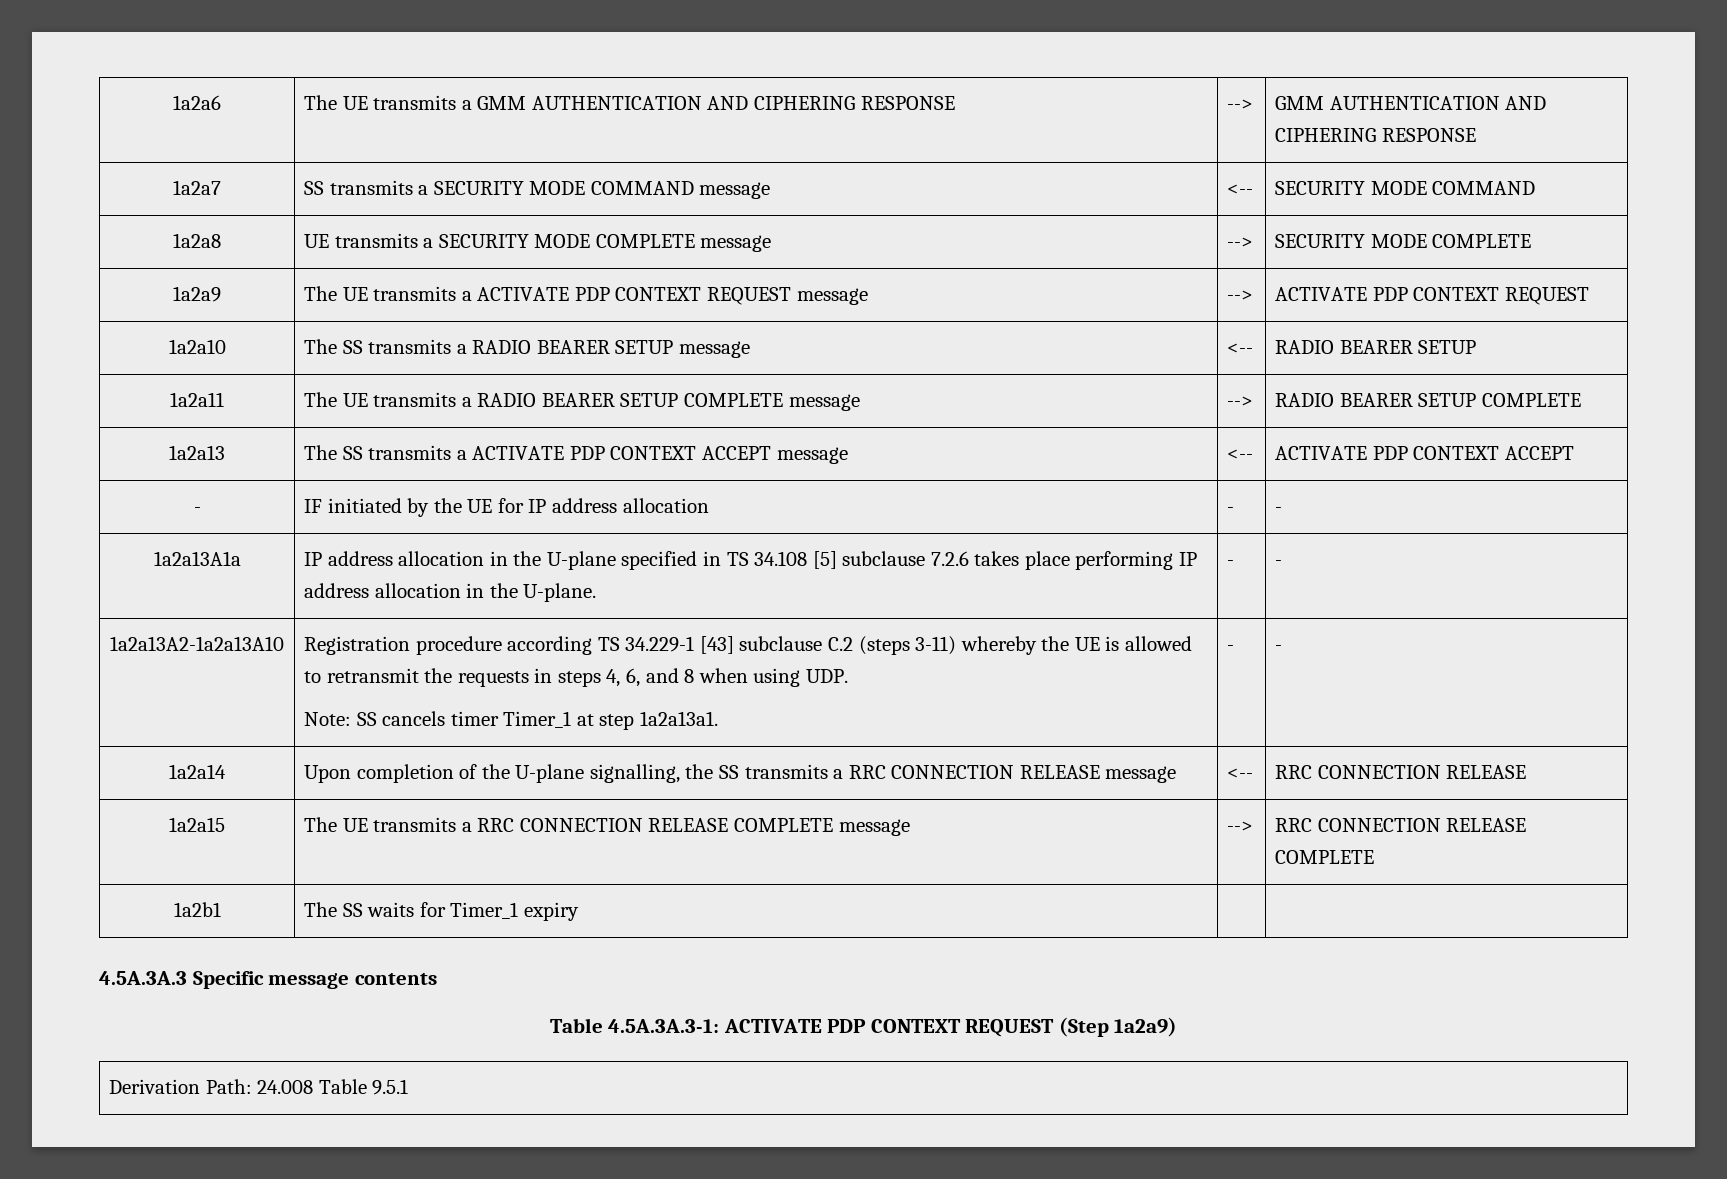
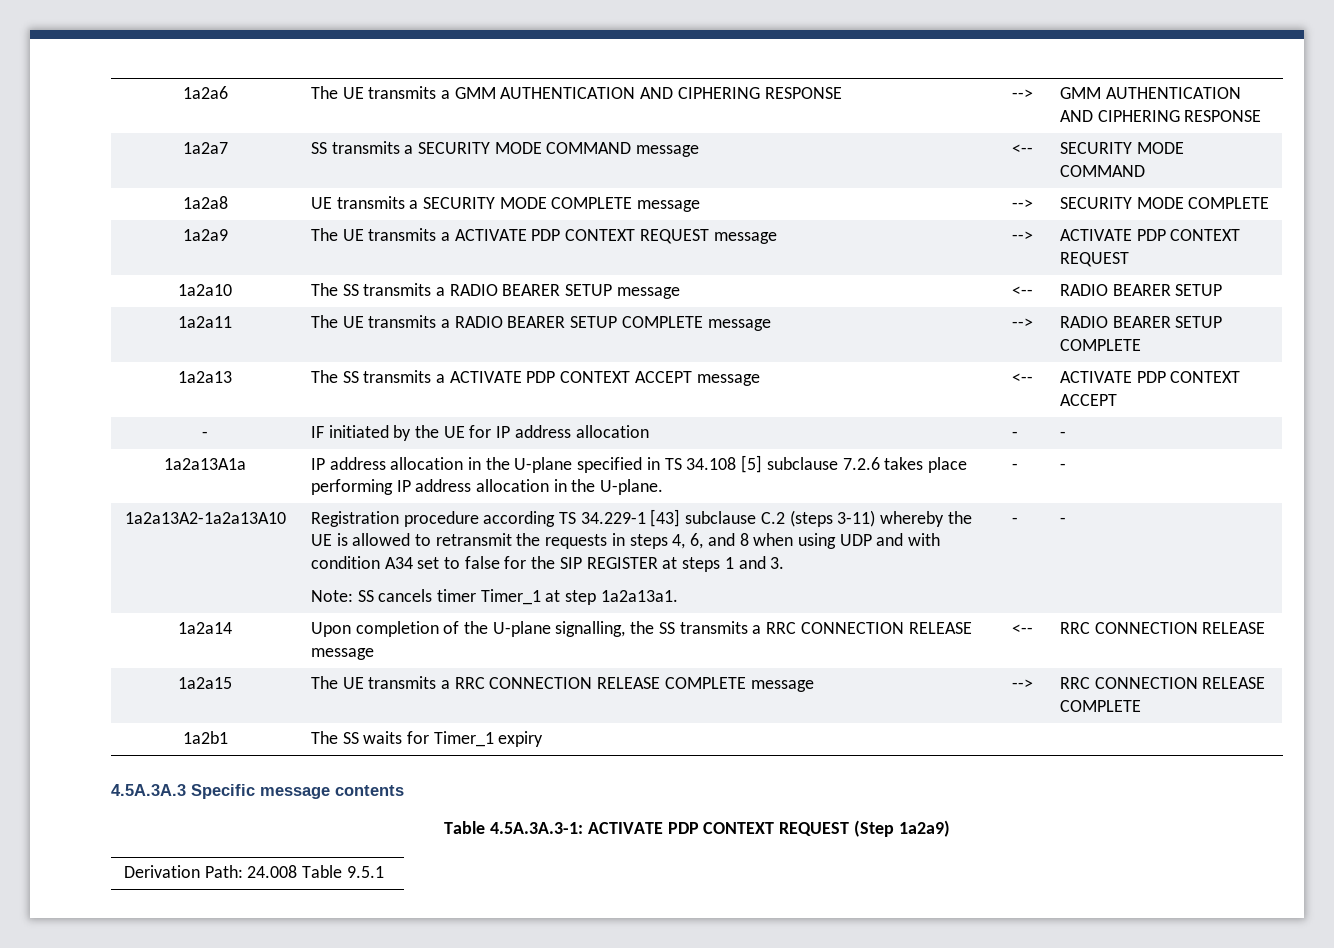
[805,669,848,683] UDP. -> [839,533,941,546] [310,556,785,572] UDP and with condition A34 set to false for the SIP REGISTER at steps 1 and 3.

